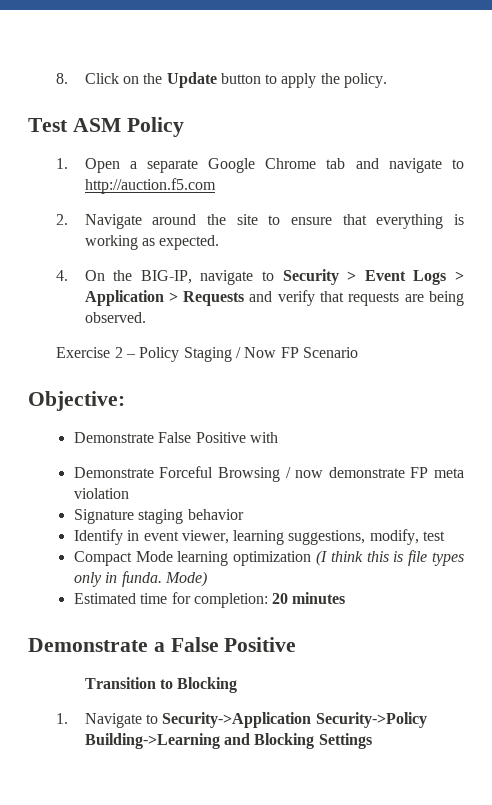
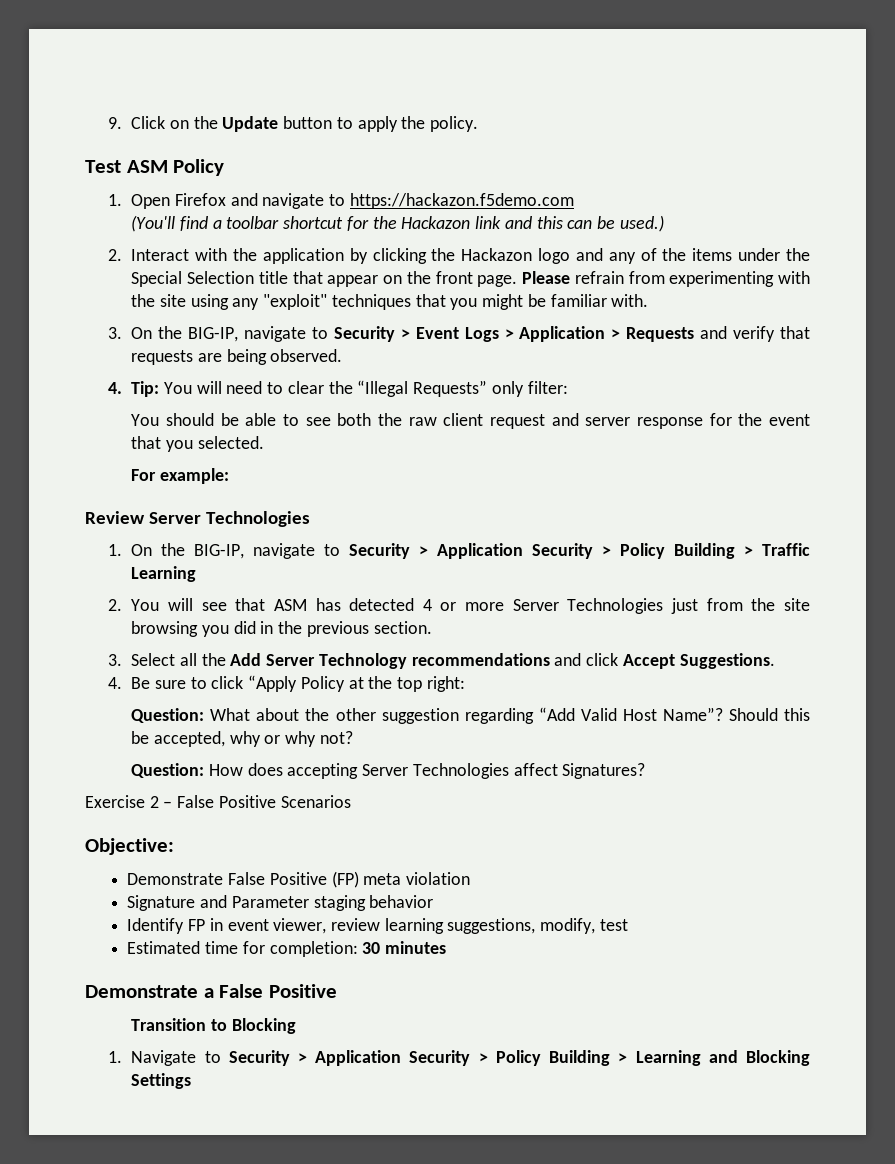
[56,73,69,84] 8. -> [108,117,123,129] 9.
[129,158,464,173] [84,178,216,194] [56,214,464,229] [84,235,220,250] [56,270,69,281] a separate Google Chrome tab and navigate to http://auction.f5.com // 2. Navigate around the site to ensure that everything is working as expected. // 4. -> [175,193,574,209] [131,215,664,232] [108,248,810,264] [131,271,811,287] [131,294,649,310] [108,327,123,339] Firefox and navigate to https://hackazon.f5demo.com // (You'll find a toolbar shortcut for the Hackazon link and this can be used.) // 2. Interact with the application by clicking the Hackazon logo and any of the items under the Special Selection title that appear on the front page. Please refrain from experimenting with the site using any "exploit" techniques that you might be familiar with. // 3.
[56,347,358,362] [28,391,125,411] [73,432,278,443] [73,466,429,482] Exercise 2 – Policy Staging / Now FP Scenario // Objective: // Demonstrate False Positive with // Demonstrate Forceful Browsing / now demonstrate FP -> [108,380,568,397] [131,413,810,429] [131,436,264,452] [131,468,230,484] [85,511,311,527] [108,543,810,559] [131,566,197,582] [108,598,810,614] [131,621,432,637] [108,653,775,669] [108,675,465,692] [131,707,810,724] [131,731,353,747] [131,763,646,779] [85,795,351,808] [85,838,174,855] [127,871,359,888] 4. Tip: You will need to clear the “Illegal Requests” only filter: // You should be able to see both the raw client request and server response for the event that you selected. // For example: // Review Server Technologies // 1. On the BIG-IP, navigate to Security > Application Security > Policy Building > Traffic Learning // 2. You will see that ASM has detected 4 or more Server Technologies just from the site browsing you did in the previous section. // 3. Select all the Add Server Technology recommendations and click Accept Suggestions. // 4. Be sure to click “Apply Policy at the top right: // Question: What about the other suggestion regarding “Add Valid Host Name”? Should this be accepted, why or why not? // Question: How does accepting Server Technologies affect Signatures? // Exercise 2 – False Positive Scenarios // Objective: // Demonstrate False Positive (FP)
(134, 516) none -> [200,895,309,908] and Parameter
(123, 537) none -> [188,919,206,931] FP
(229, 537) none -> [331,918,381,931] review
[73,550,465,566] [73,571,207,587] // Compact Mode learning optimization (I think this is file types only in funda. Mode) -> (628, 925) none
[272,593,289,604] 20 -> [362,942,381,954] 30
[162,712,427,728] [84,733,220,749] Security->Application Security->Policy Building->Learning -> [228,1050,701,1066] Security > Application Security > Policy Building > Learning

